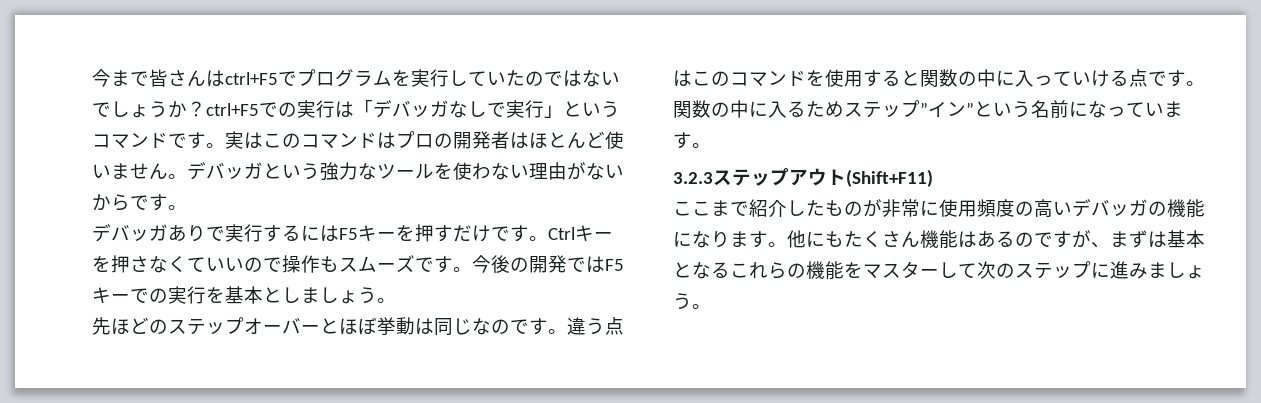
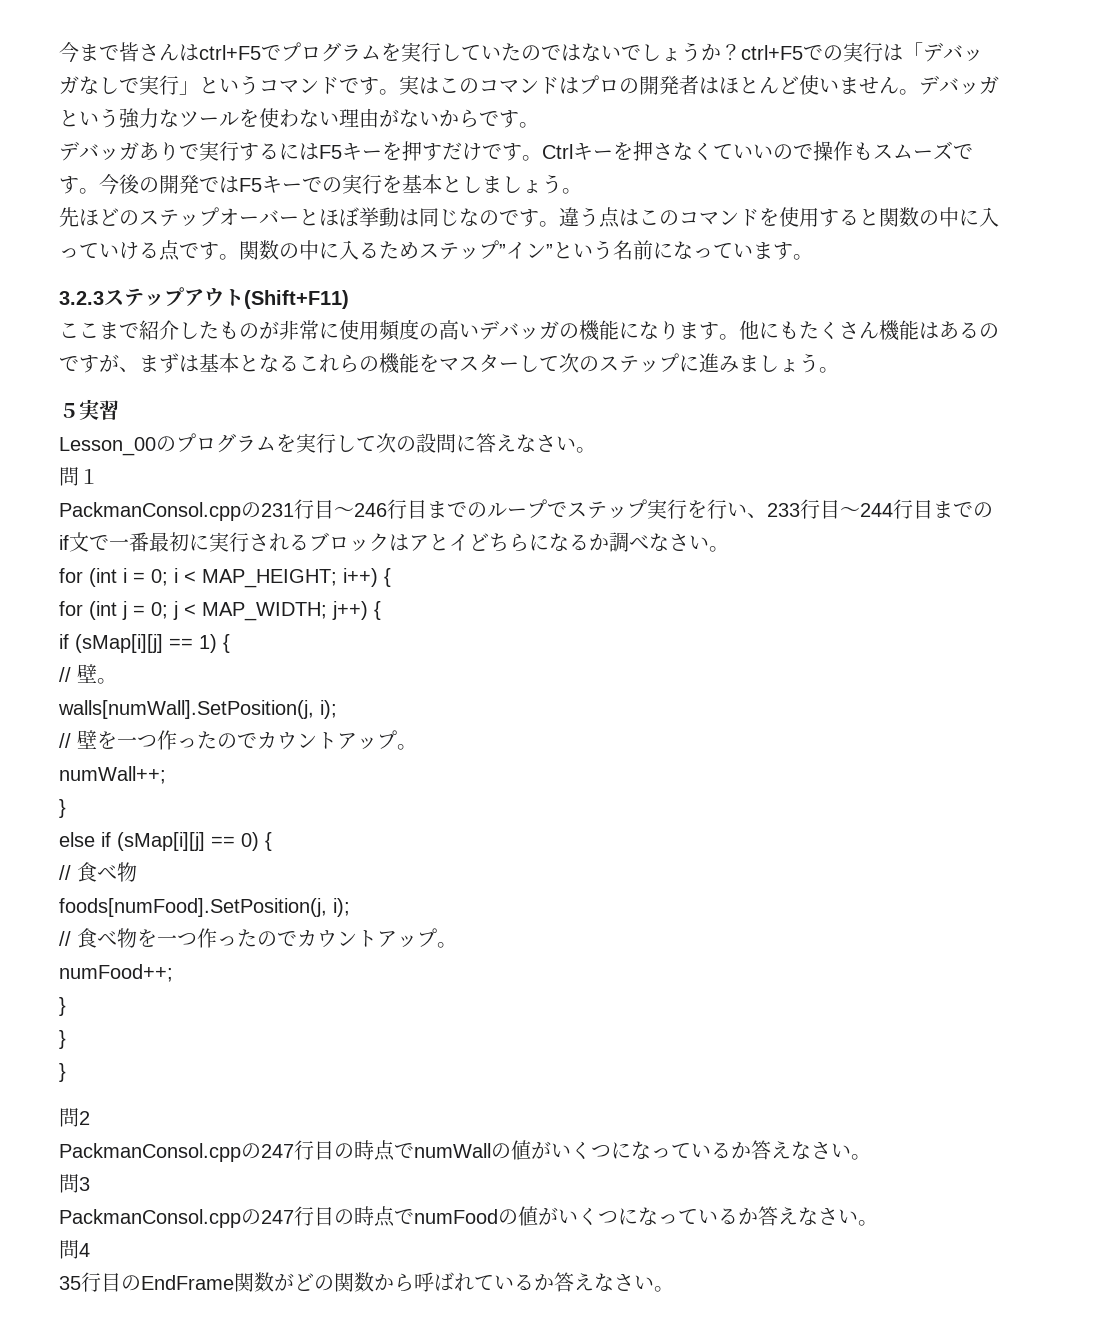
(711, 306) none -> [59,399,119,420] [59,433,596,456] [59,467,99,486] [59,499,993,521] [59,532,729,552] [59,568,391,588] [59,601,381,621] [59,634,230,653] [59,664,117,684] [58,700,337,719] [59,730,417,750] [59,766,166,784] [59,799,66,818] [59,832,272,851] [59,862,137,882] [59,898,350,917] [59,928,457,948] [59,964,173,982] [59,997,66,1016] [59,1030,66,1049] [59,1063,66,1082] [59,1108,90,1127] [59,1140,871,1162] [59,1174,90,1193] [59,1206,878,1228] [59,1240,90,1259] [59,1272,674,1292] // ５実習 // Lesson_00のプログラムを実行して次の設問に答えなさい。 // 問１ // PackmanConsol.cppの231行目～246行目までのループでステップ実行を行い、233行目～244行目までのif文で一番最初に実行されるブロックはアとイどちらになるか調べなさい。 // for (int i = 0; i < MAP_HEIGHT; i++) { // for (int j = 0; j < MAP_WIDTH; j++) { // if (sMap[i][j] == 1) { // // 壁。 // walls[numWall].SetPosition(j, i); // // 壁を一つ作ったのでカウントアップ。 // numWall++; // } // else if (sMap[i][j] == 0) { // // 食べ物 // foods[numFood].SetPosition(j, i); // // 食べ物を一つ作ったのでカウントアップ。 // numFood++; // } // } // } // 問2 // PackmanConsol.cppの247行目の時点でnumWallの値がいくつになっているか答えなさい。 // 問3 // PackmanConsol.cppの247行目の時点でnumFoodの値がいくつになっているか答えなさい。 // 問4 // 35行目のEndFrame関数がどの関数から呼ばれているか答えなさい。

